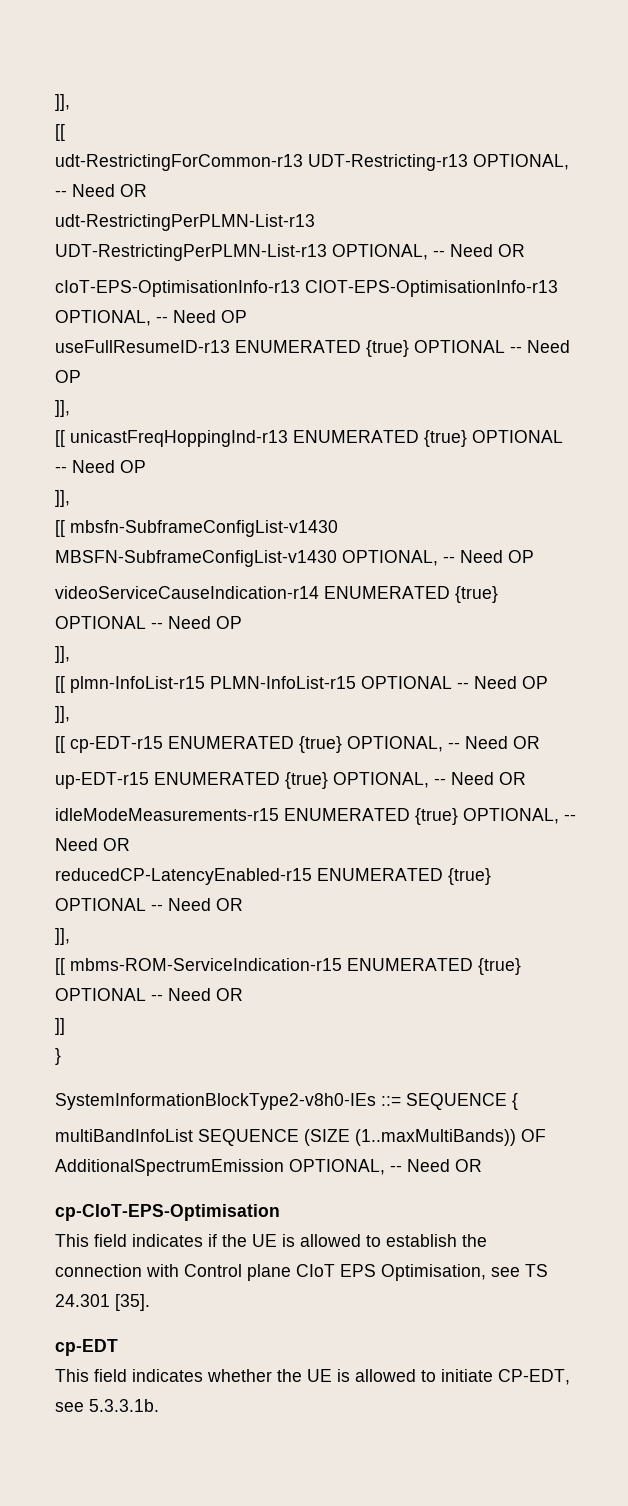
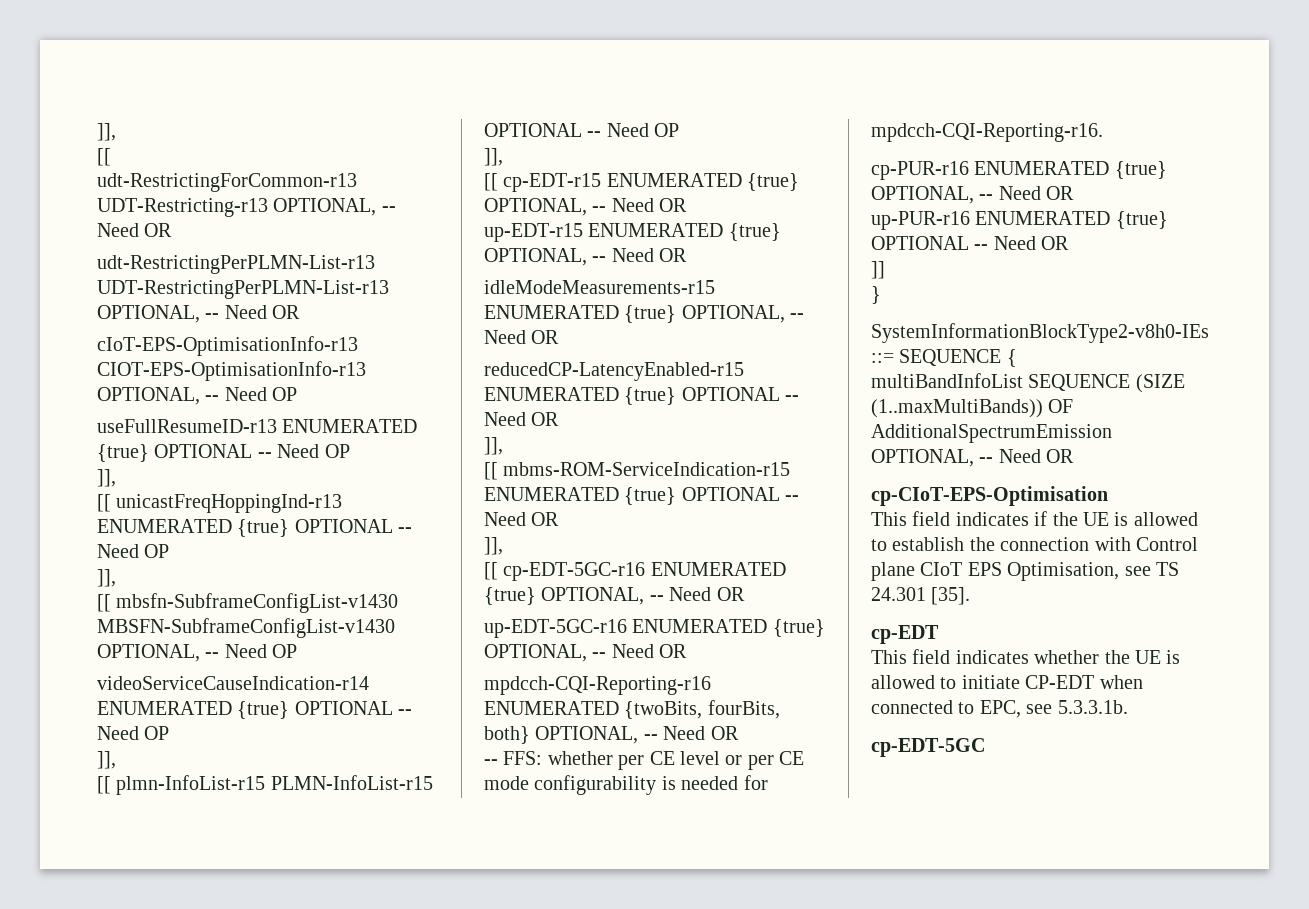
(243, 994) none -> [484,537,503,555] [484,562,786,581] [484,587,745,605] [484,619,825,638] [484,644,688,662] [484,676,711,695] [484,700,780,719] [484,726,739,744] [484,751,805,770] [484,775,768,795] [871,123,1103,142] [871,161,1167,180] [871,186,1075,204] [871,211,1168,230] [871,236,1070,250] // ]], // [[ cp-EDT-5GC-r16 ENUMERATED {true} OPTIONAL, -- Need OR // up-EDT-5GC-r16 ENUMERATED {true} OPTIONAL, -- Need OR // mpdcch-CQI-Reporting-r16 ENUMERATED {twoBits, fourBits, both} OPTIONAL, -- Need OR // -- FFS: whether per CE level or per CE mode configurability is needed for mpdcch-CQI-Reporting-r16. // cp-PUR-r16 ENUMERATED {true} OPTIONAL, -- Need OR // up-PUR-r16 ENUMERATED {true} OPTIONAL -- Need OR
[498,1369,570,1385] CP-EDT, -> [1025,675,1143,689] [871,700,1021,718] CP-EDT when connected to EPC,
(159, 1405) none -> [871,738,985,757] // cp-EDT-5GC

